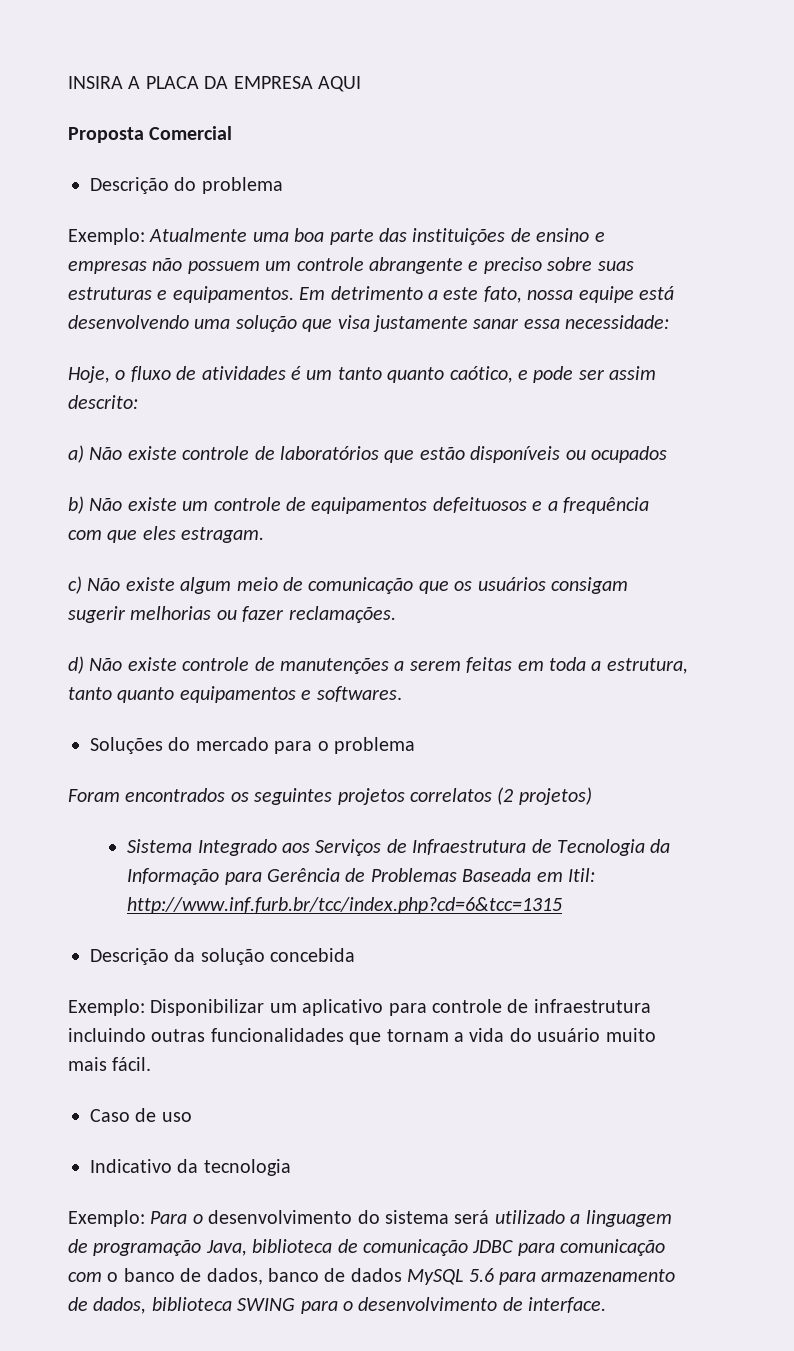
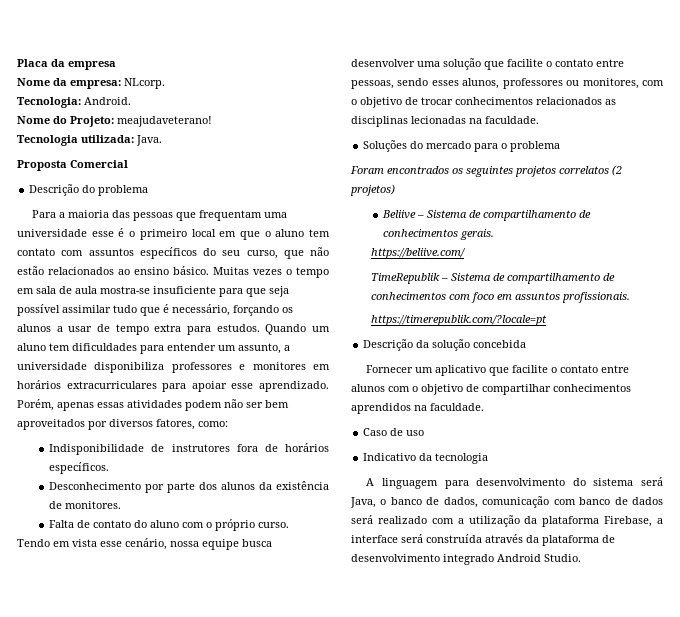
[68,76,361,92] INSIRA A PLACA DA EMPRESA AQUI -> [17,59,116,70] [17,78,165,89] [17,97,131,108] [17,116,212,127] [17,135,162,146] Placa da empresa // Nome da empresa: NLcorp. // Tecnologia: Android. // Nome do Projeto: meajudaveterano! // Tecnologia utilizada: Java.
[68,228,605,245] [68,257,634,274] [68,286,674,303] [68,315,670,332] [68,366,657,383] [68,395,138,409] [68,445,667,463] [68,496,649,514] [68,526,265,543] [68,576,628,594] [68,606,396,623] [68,656,688,674] [68,686,402,703] Exemplo: Atualmente uma boa parte das instituições de ensino e empresas não possuem um controle abrangente e preciso sobre suas estruturas e equipamentos. Em detrimento a este fato, nossa equipe está desenvolvendo uma solução que visa justamente sanar essa necessidade: // Hoje, o fluxo de atividades é um tanto quanto caótico, e pode ser assim descrito: // a) Não existe controle de laboratórios que estão disponíveis ou ocupados // b) Não existe um controle de equipamentos defeituosos e a frequência com que eles estragam. // c) Não existe algum meio de comunicação que os usuários consigam sugerir melhorias ou fazer reclamações. // d) Não existe controle de manutenções a serem feitas em toda a estrutura, tanto quanto equipamentos e softwares. -> [32,210,288,221] [17,228,330,240] [17,247,329,259] [17,266,329,278] [17,286,289,297] [17,304,293,316] [17,324,330,335] [17,343,290,354] [17,362,330,373] [17,380,329,392] [17,399,289,411] [17,419,228,430] [49,443,330,455] [49,462,110,474] [49,481,329,493] [49,501,122,509] [49,519,290,531] [17,538,272,550] [351,58,624,70] [351,78,664,89] [351,97,616,108] [351,116,539,127] Para a maioria das pessoas que frequentam uma universidade esse é o primeiro local em que o aluno tem contato com assuntos específicos do seu curso, que não estão relacionados ao ensino básico. Muitas vezes o tempo em sala de aula mostra-se insuficiente para que seja possível assimilar tudo que é necessário, forçando os alunos a usar de tempo extra para estudos. Quando um aluno tem dificuldades para entender um assunto, a universidade disponibiliza professores e monitores em horários extracurriculares para apoiar esse aprendizado. Porém, apenas essas atividades podem não ser bem aproveitados por diversos fatores, como: // Indisponibilidade de instrutores fora de horários específicos. // Desconhecimento por parte dos alunos da existência de monitores. // Falta de contato do aluno com o próprio curso. // Tendo em vista esse cenário, nossa equipe busca desenvolver uma solução que facilite o contato entre pessoas, sendo esses alunos, professores ou monitores, com o objetivo de trocar conhecimentos relacionados as disciplinas lecionadas na faculdade.
[127,839,671,856] [127,868,596,885] [127,897,563,914] [90,948,356,965] [68,999,651,1016] [68,1028,656,1045] [68,1057,152,1071] Sistema Integrado aos Serviços de Infraestrutura de Tecnologia da Informação para Gerência de Problemas Baseada em Itil: http://www.inf.furb.br/tcc/index.php?cd=6&tcc=1315 // Descrição da solução concebida // Exemplo: Disponibilizar um aplicativo para controle de infraestrutura incluindo outras funcionalidades que tornam a vida do usuário muito mais fácil. -> [382,210,592,221] [383,229,495,240] [371,248,467,259] [371,273,616,284] [371,292,631,303] [371,315,548,326] [363,339,527,351] [366,365,630,376] [351,384,631,395] [351,403,484,414] Beliive – Sistema de compartilhamento de conhecimentos gerais. // https://beliive.com/ // TimeRepublik – Sistema de compartilhamento de conhecimentos com foco em assuntos profissionais. // https://timerepublik.com/?locale=pt // Descrição da solução concebida // Fornecer um aplicativo que facilite o contato entre alunos com o objetivo de compartilhar conhecimentos aprendidos na faculdade.
[68,1210,203,1227] Exemplo: Para o -> [366,478,469,489] A linguagem para
[494,1210,672,1227] [68,1239,666,1256] [68,1272,102,1282] utilizado a linguagem de programação Java, biblioteca de comunicação JDBC para comunicação com -> [350,497,376,508] Java,
(263, 1276) none -> [482,496,576,508] comunicação com
[407,1268,676,1285] [68,1297,607,1314] MySQL 5.6 para armazenamento de dados, biblioteca SWING para o desenvolvimento de interface. -> [351,515,663,527] [351,534,615,546] [351,554,581,565] será realizado com a utilização da plataforma Firebase, a interface será construída através da plataforma de desenvolvimento integrado Android Studio.

